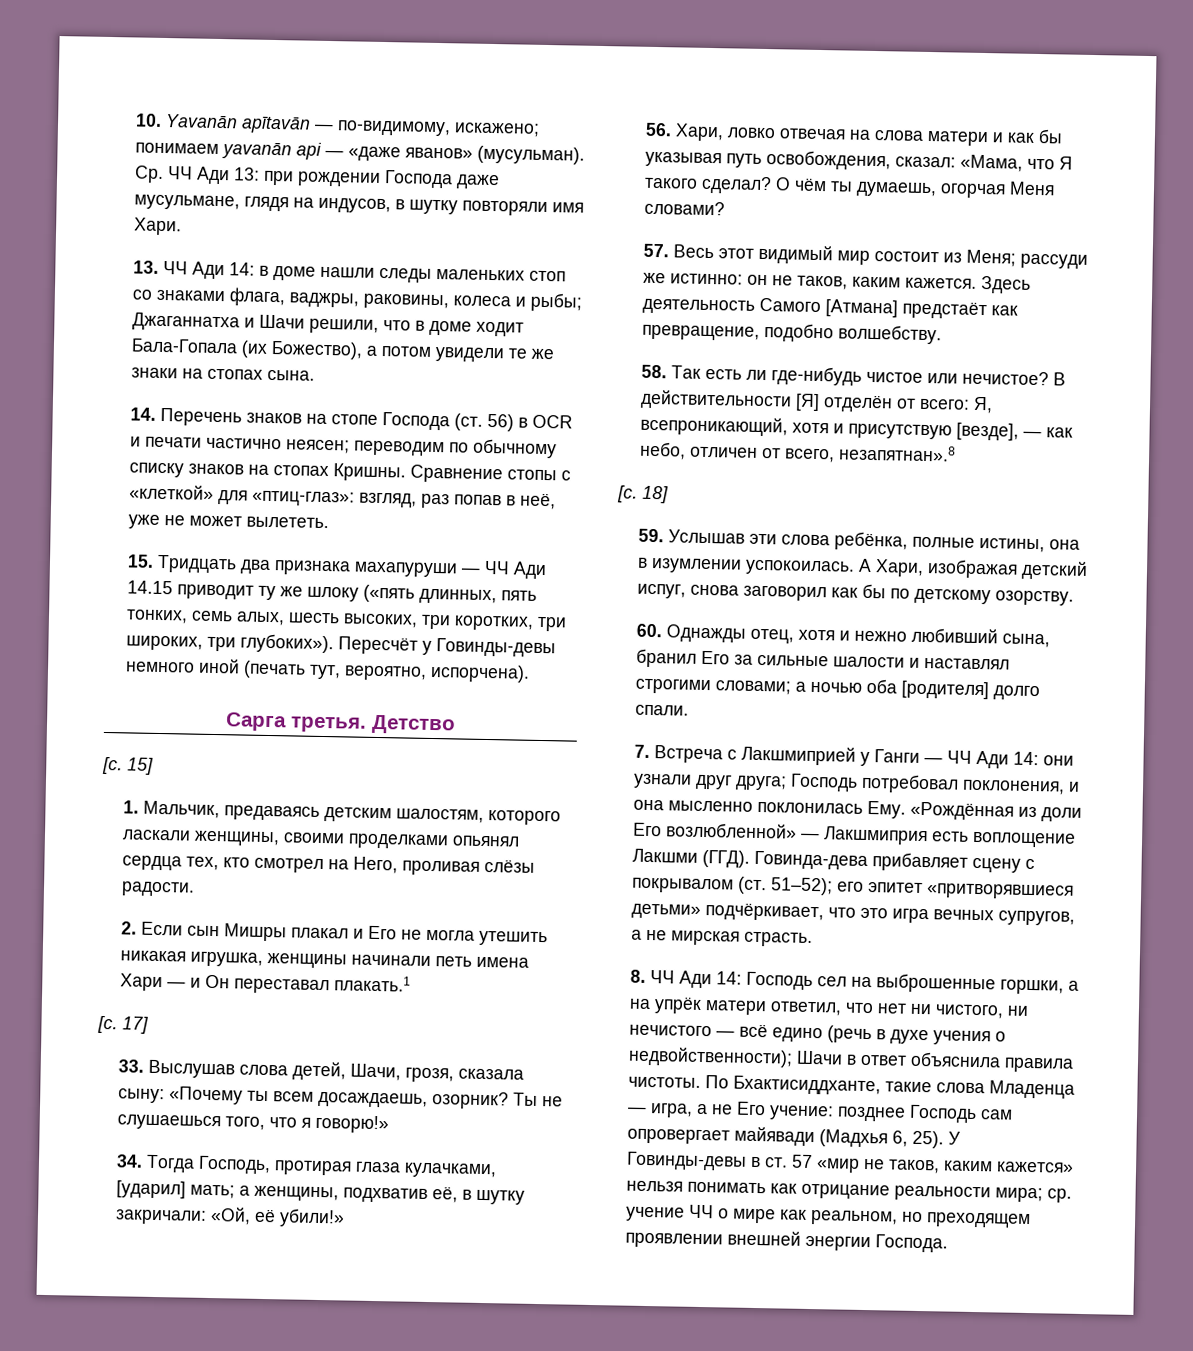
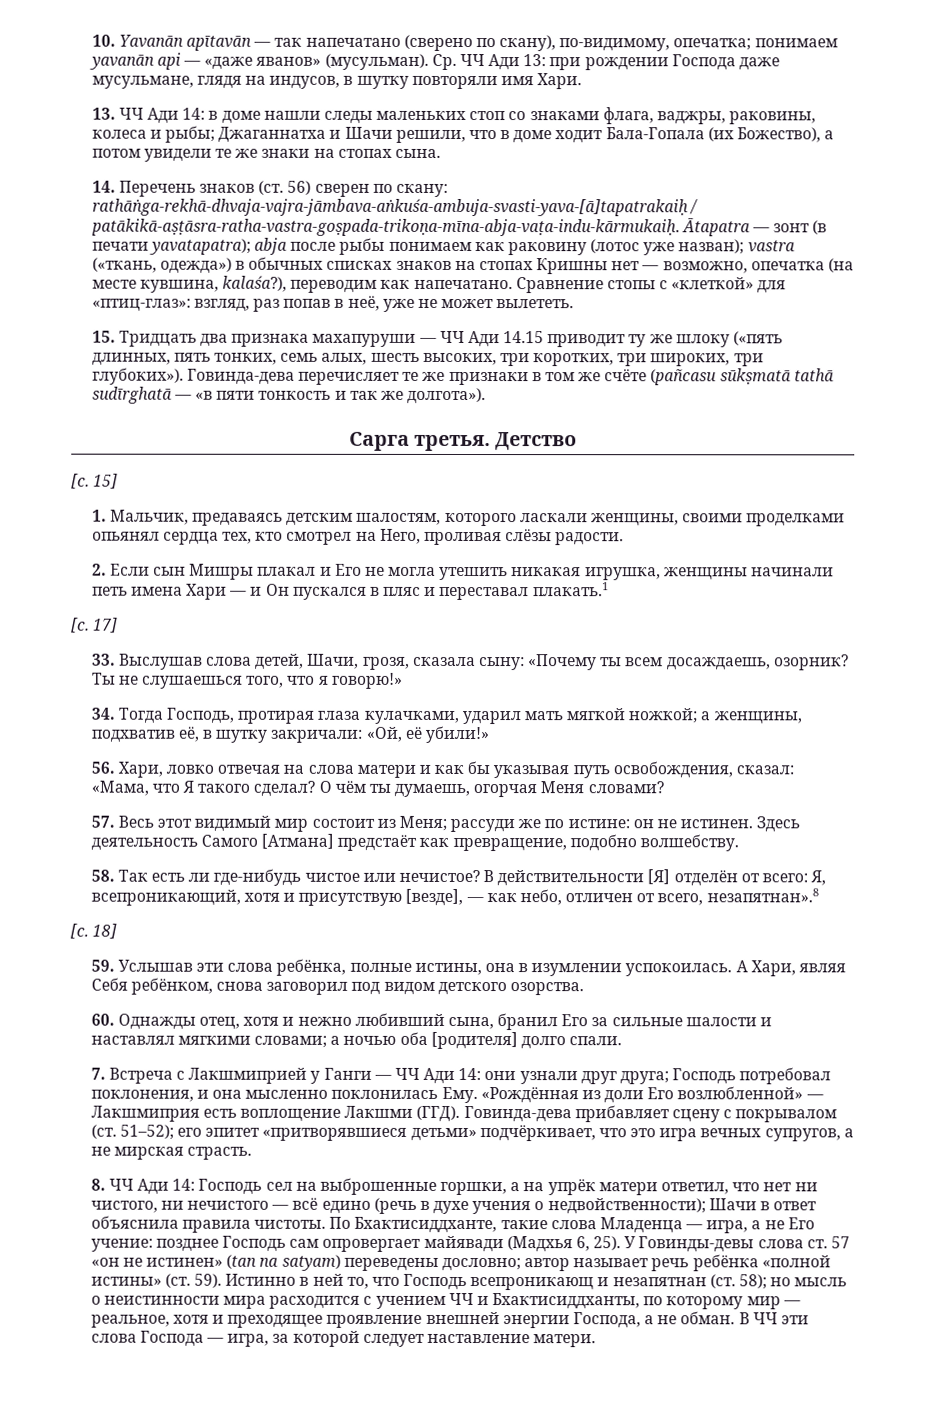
[337,120,541,137] по-видимому, искажено; -> [274,34,752,52] так напечатано (сверено по скану), по-видимому, опечатка;
[306,412,574,432] [130,436,558,459] [129,462,407,482] на стопе Господа (ст. 56) в OCR и печати частично неясен; переводим по обычному списку знаков на стопах Кришны. -> [258,180,448,197] [91,198,698,217] [90,218,828,237] [91,237,795,256] [91,256,855,275] [91,275,513,293] (ст. 56) сверен по скану: rathāṅga-rekhā-dhvaja-vajra-jāmbava-aṅkuśa-ambuja-svasti-yava-[ā]tapatrakaiḥ / patākikā-aṣṭāsra-ratha-vastra-goṣpada-trikoṇa-mīna-abja-vaṭa-indu-kārmukaiḥ. Ātapatra — зонт (в печати yavatapatra); abja после рыбы понимаем как раковину (лотос уже назван); vastra («ткань, одежда») в обычных списках знаков на стопах Кришны нет — возможно, опечатка (на месте кувшина, kalaśa?), переводим как напечатано.
[338,636,557,658] [125,658,531,683] Пересчёт у Говинды-девы немного иной (печать тут, вероятно, испорчена). -> [186,368,834,386] [91,386,487,405] Говинда-дева перечисляет те же признаки в том же счёте (pañcasu sūkṣmatā tathā sudīrghatā — «в пяти тонкость и так же долгота»).
(231, 981) none -> [292,586,437,600] пускался в пляс и
[116,1180,236,1199] [ударил] мать; -> [461,708,699,725] ударил мать мягкой ножкой;
[670,273,978,290] истинно: он не таков, каким кажется. -> [544,819,754,829] по истине: он не истинен.
[927,559,1089,580] [637,583,1075,606] изображая детский испуг, снова заговорил как бы по детскому озорству. -> [799,963,847,973] [90,977,584,996] являя Себя ребёнком, снова заговорил под видом детского озорства.
[635,678,712,695] строгими -> [177,1035,251,1045] мягкими
[751,1156,762,1168] в -> [757,1239,804,1249] слова
[816,1158,1075,1174] [626,1180,1073,1203] [626,1204,1032,1229] [625,1230,949,1253] «мир не таков, каким кажется» нельзя понимать как отрицание реальности мира; ср. учение ЧЧ о мире как реальном, но преходящем проявлении внешней энергии Господа. -> [90,1254,831,1272] [90,1273,848,1291] [90,1292,801,1310] [90,1311,810,1329] [90,1330,597,1348] «он не истинен» (tan na satyam) переведены дословно; автор называет речь ребёнка «полной истины» (ст. 59). Истинно в ней то, что Господь всепроникающ и незапятнан (ст. 58); но мысль о неистинности мира расходится с учением ЧЧ и Бхактисиддханты, по которому мир — реальное, хотя и преходящее проявление внешней энергии Господа, а не обман. В ЧЧ эти слова Господа — игра, за которой следует наставление матери.

